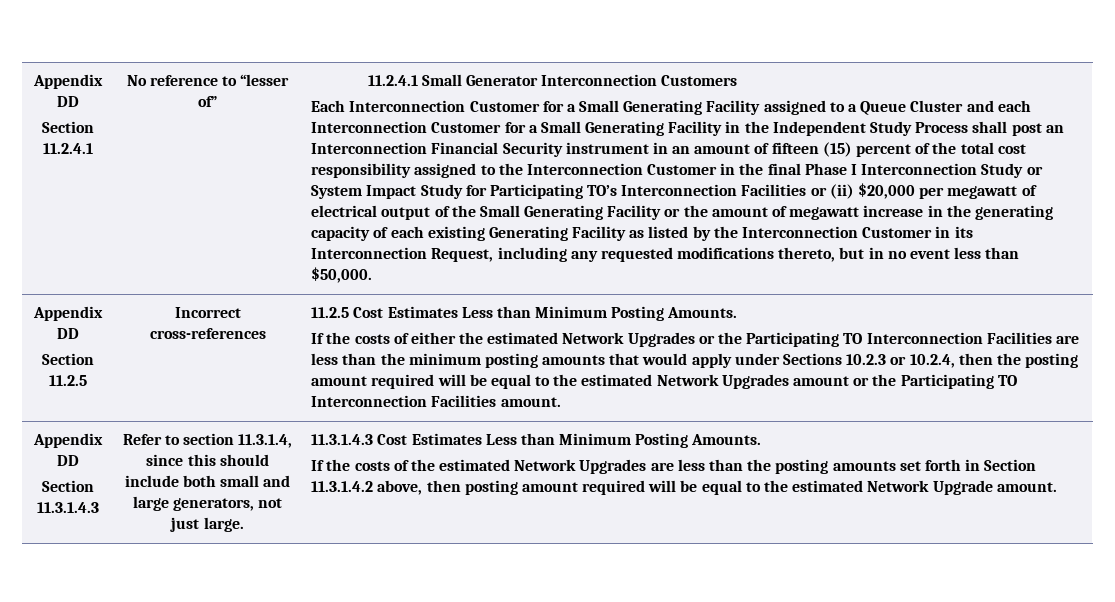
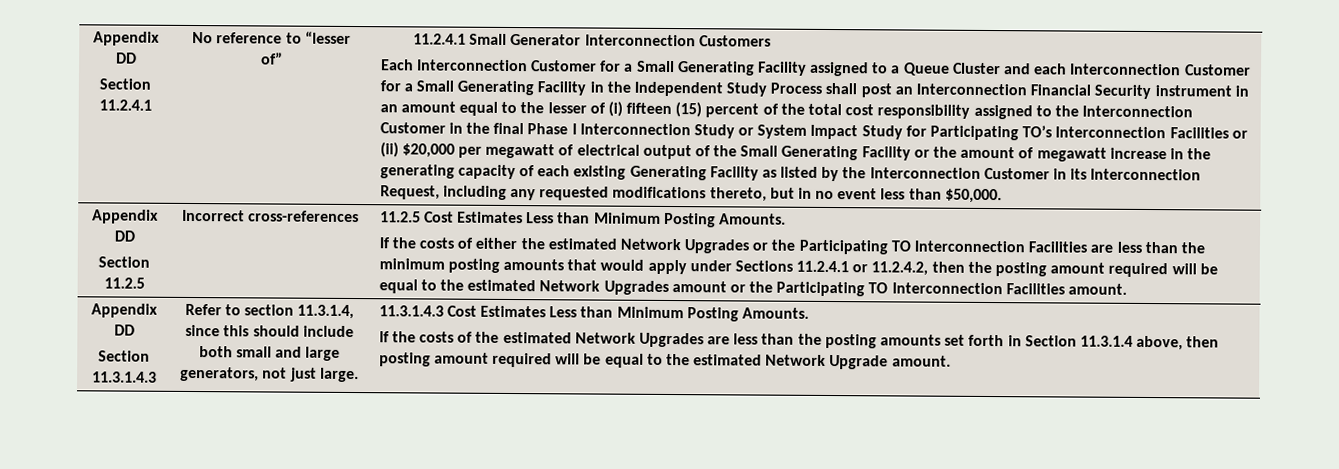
[754,143,770,154] of -> [458,101,623,117] equal to the lesser of (i)
[846,354,955,368] 10.2.3 or 10.2.4, -> [796,260,929,276] 11.2.4.1 or 11.2.4.2,
[311,481,374,492] 11.3.1.4.2 -> [1079,335,1133,347] 11.3.1.4

